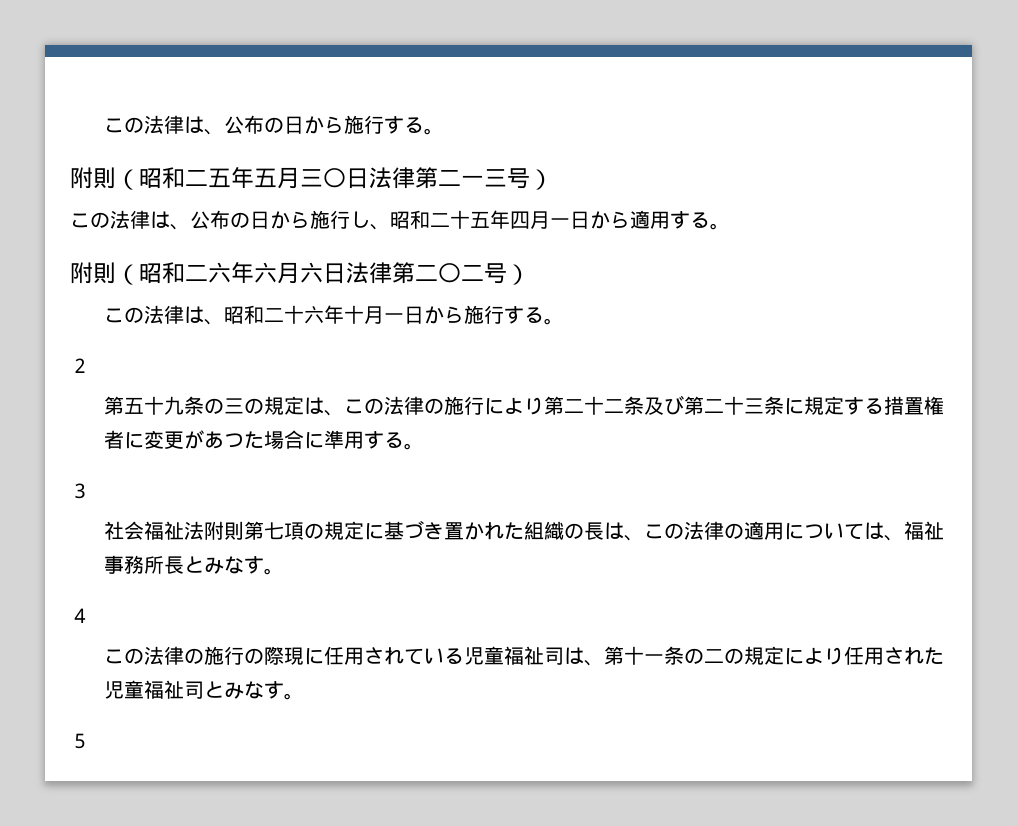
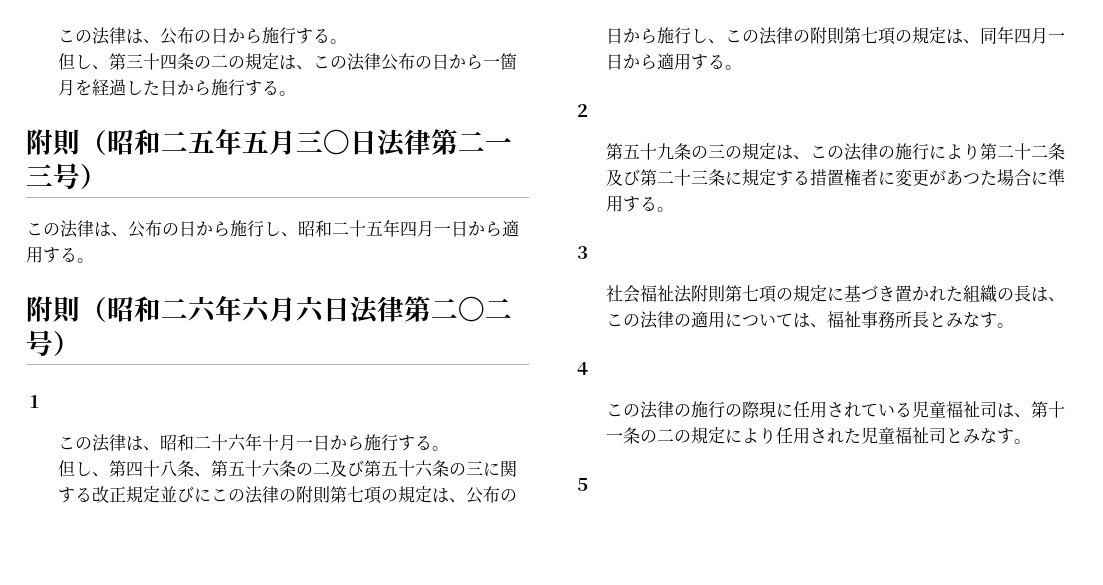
(445, 131) none -> [57,53,517,71] [57,79,296,96] // 但し、第三十四条の二の規定は、この法律公布の日から一箇月を経過した日から施行する。
(530, 274) none -> [26,395,43,408] // １
(565, 321) none -> [57,460,517,477] [57,486,517,504] [605,26,1065,45] [605,53,742,70] // 但し、第四十八条、第五十六条の二及び第五十六条の三に関する改正規定並びにこの法律の附則第七項の規定は、公布の日から施行し、この法律の附則第七項の規定は、同年四月一日から適用する。

